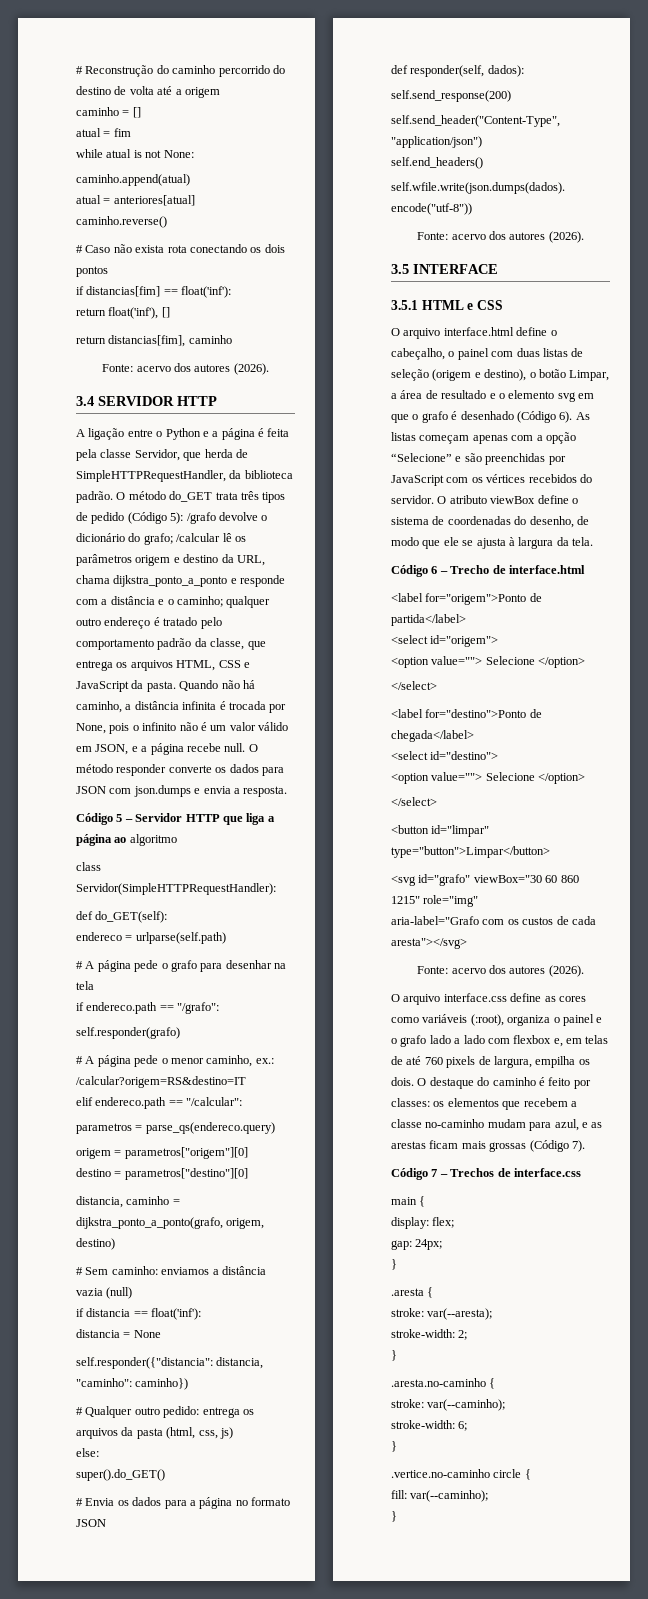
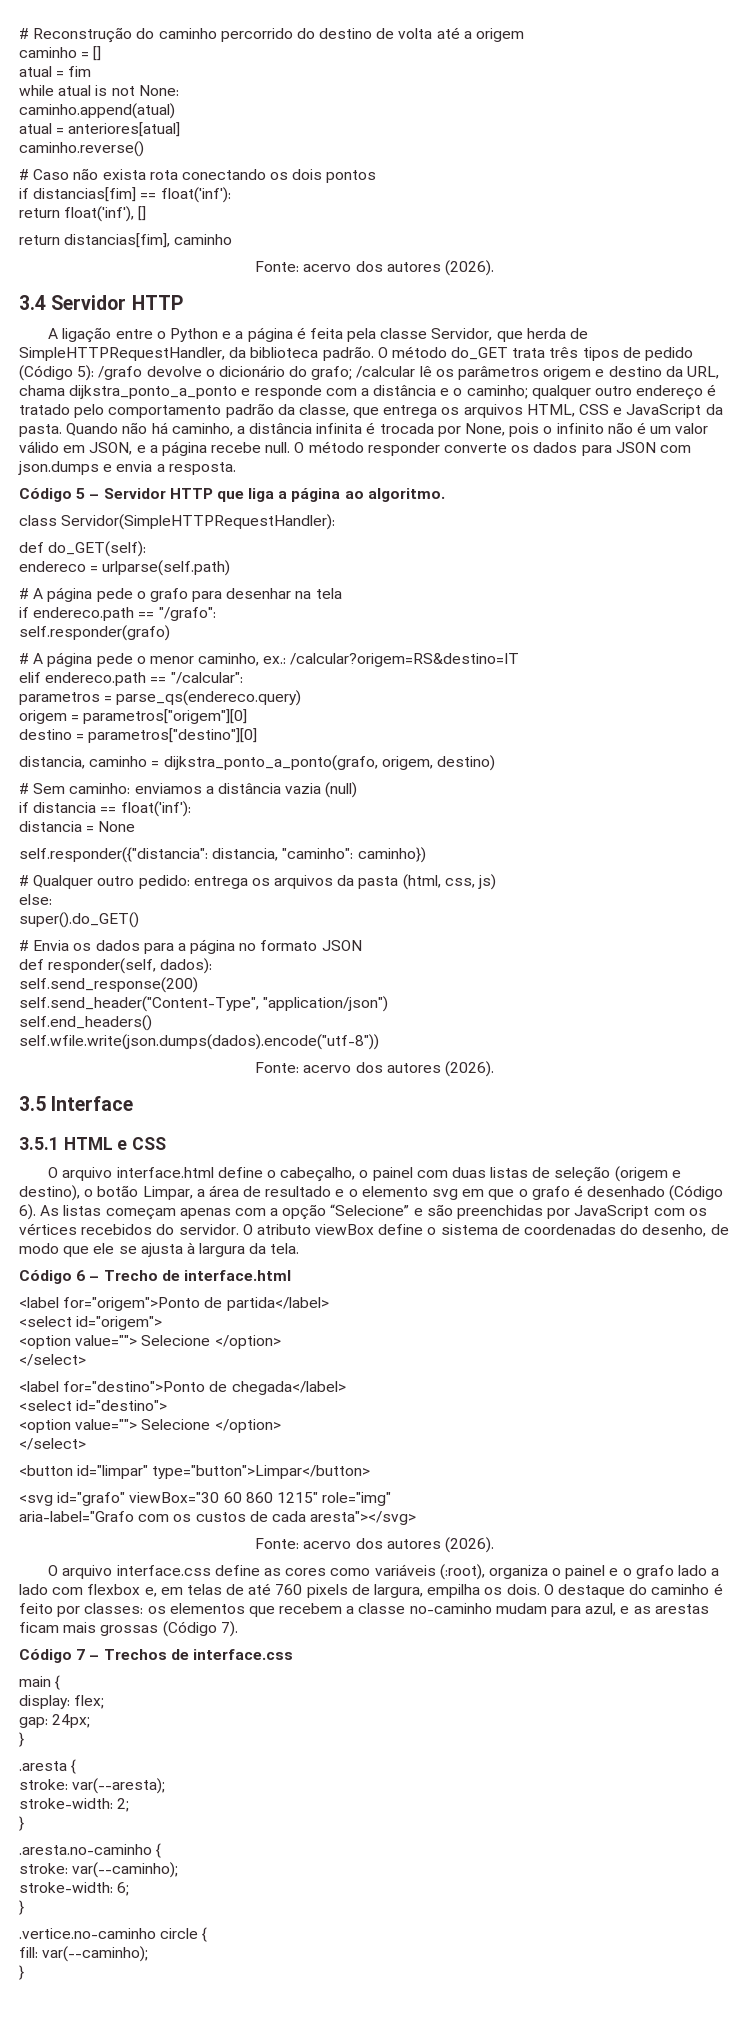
[98,396,174,406] SERVIDOR -> [51,295,127,310] Servidor
[129,834,177,846] algoritmo -> [367,488,445,502] algoritmo.
[413,264,498,274] INTERFACE -> [51,1096,134,1111] Interface

